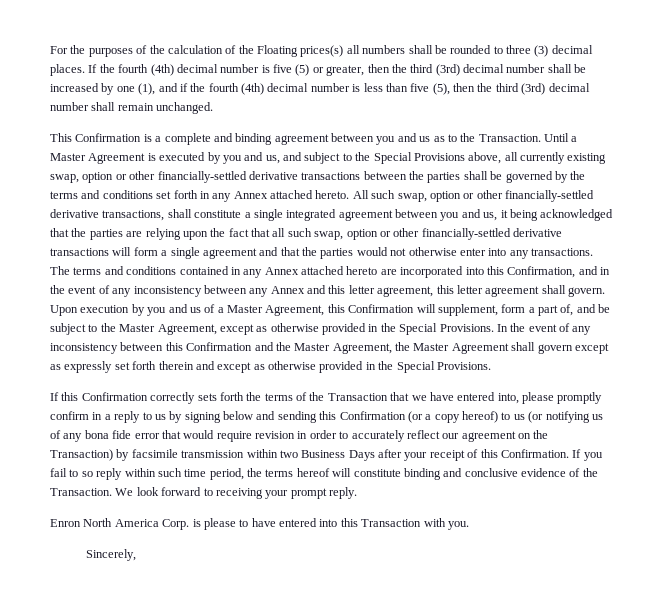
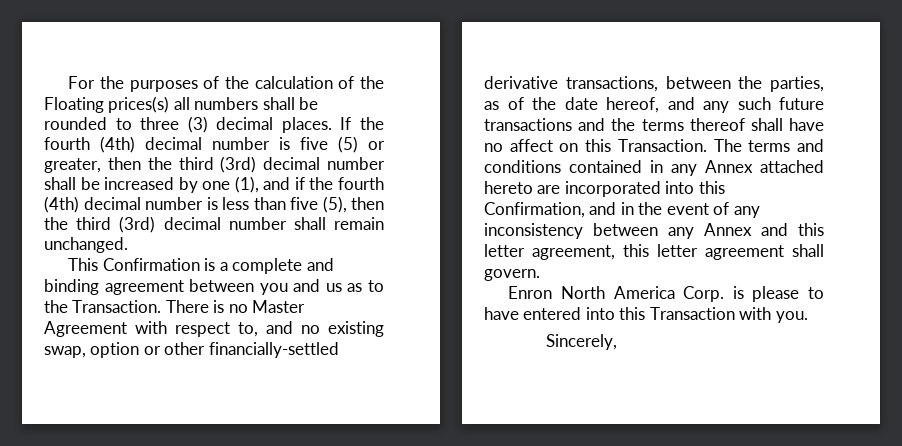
[544,133,578,142] [50,152,565,164] Until a Master Agreement is executed by you and us, and subject to the Special Provisions above, all currently -> [165,300,306,313] [44,321,320,337] There is no Master Agreement with respect to, and no
[301,172,361,180] transactions -> [565,76,658,92] transactions,
[427,171,586,183] [50,190,594,202] [50,209,614,221] [50,228,562,240] [50,247,593,259] parties shall be governed by the terms and conditions set forth in any Annex attached hereto. All such swap, option or other financially-settled derivative transactions, shall constitute a single integrated agreement between you and us, it being acknowledged that the parties are relying upon the fact that all such swap, option or other financially-settled derivative transactions will form a single agreement and that the parties would not otherwise enter into any transactions. -> [770,76,824,92] [484,97,824,113] [484,118,824,131] [484,139,707,152] parties, as of the date hereof, and any such future transactions and the terms thereof shall have no affect on this Transaction.
[50,304,611,316] [50,323,592,335] [50,342,609,354] [50,361,491,373] [50,392,603,404] [50,411,603,423] [50,430,549,442] [50,449,603,461] [50,468,598,480] [50,487,357,499] Upon execution by you and us of a Master Agreement, this Confirmation will supplement, form a part of, and be subject to the Master Agreement, except as otherwise provided in the Special Provisions. In the event of any inconsistency between this Confirmation and the Master Agreement, the Master Agreement shall govern except as expressly set forth therein and except as otherwise provided in the Special Provisions. // If this Confirmation correctly sets forth the terms of the Transaction that we have entered into, please promptly confirm in a reply to us by signing below and sending this Confirmation (or a copy hereof) to us (or notifying us of any bona fide error that would require revision in order to accurately reflect our agreement on the Transaction) by facsimile transmission within two Business Days after your receipt of this Confirmation. If you fail to so reply within such time period, the terms hereof will constitute binding and conclusive evidence of the Transaction. We look forward to receiving your prompt reply. -> (540, 275) none

